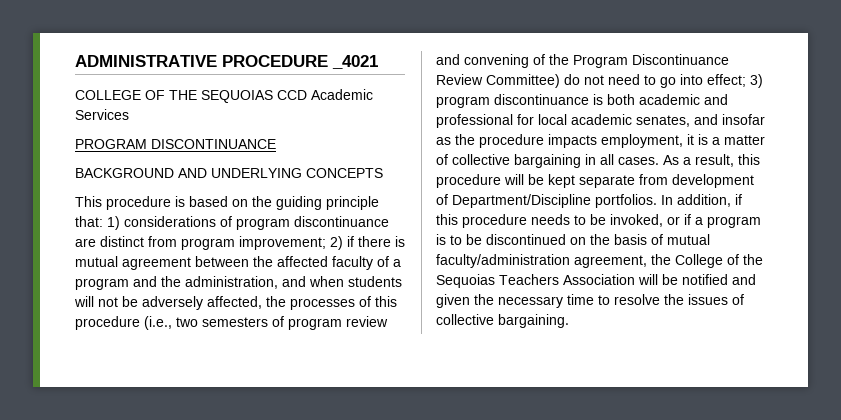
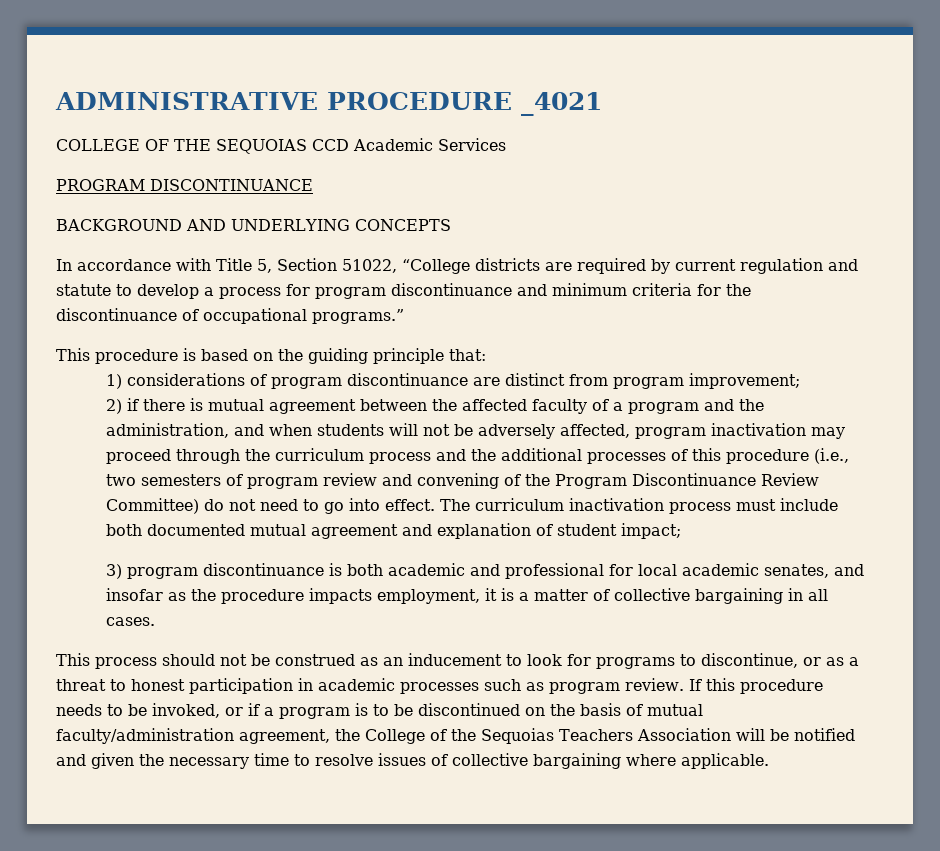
(383, 173) none -> [56,258,858,274] [56,283,751,299] [56,308,404,324] // In accordance with Title 5, Section 51022, “College districts are required by current regulation and statute to develop a process for program discontinuance and minimum criteria for the discontinuance of occupational programs.”
(103, 221) none -> (486, 355) //
(326, 243) none -> (800, 381) //
[266,296,286,307] the -> [634,423,845,439] [105,448,582,464] program inactivation may proceed through the curriculum process and the additional
[707,74,746,87] effect; -> [384,498,838,514] [105,523,681,539] effect. The curriculum inactivation process must include both documented mutual agreement and explanation of student impact; //
[663,154,760,167] [436,174,754,188] [436,194,742,208] As a result, this procedure will be kept separate from development of Department/Discipline portfolios. In addition, if -> [56,653,859,669] [56,678,702,694] // This process should not be construed as an inducement to look for programs to discontinue, or as a threat to honest participation in academic processes such as program review. If
[664,294,684,305] the -> (373, 760) none
[498,314,569,328] bargaining. -> [533,753,769,769] bargaining where applicable.

